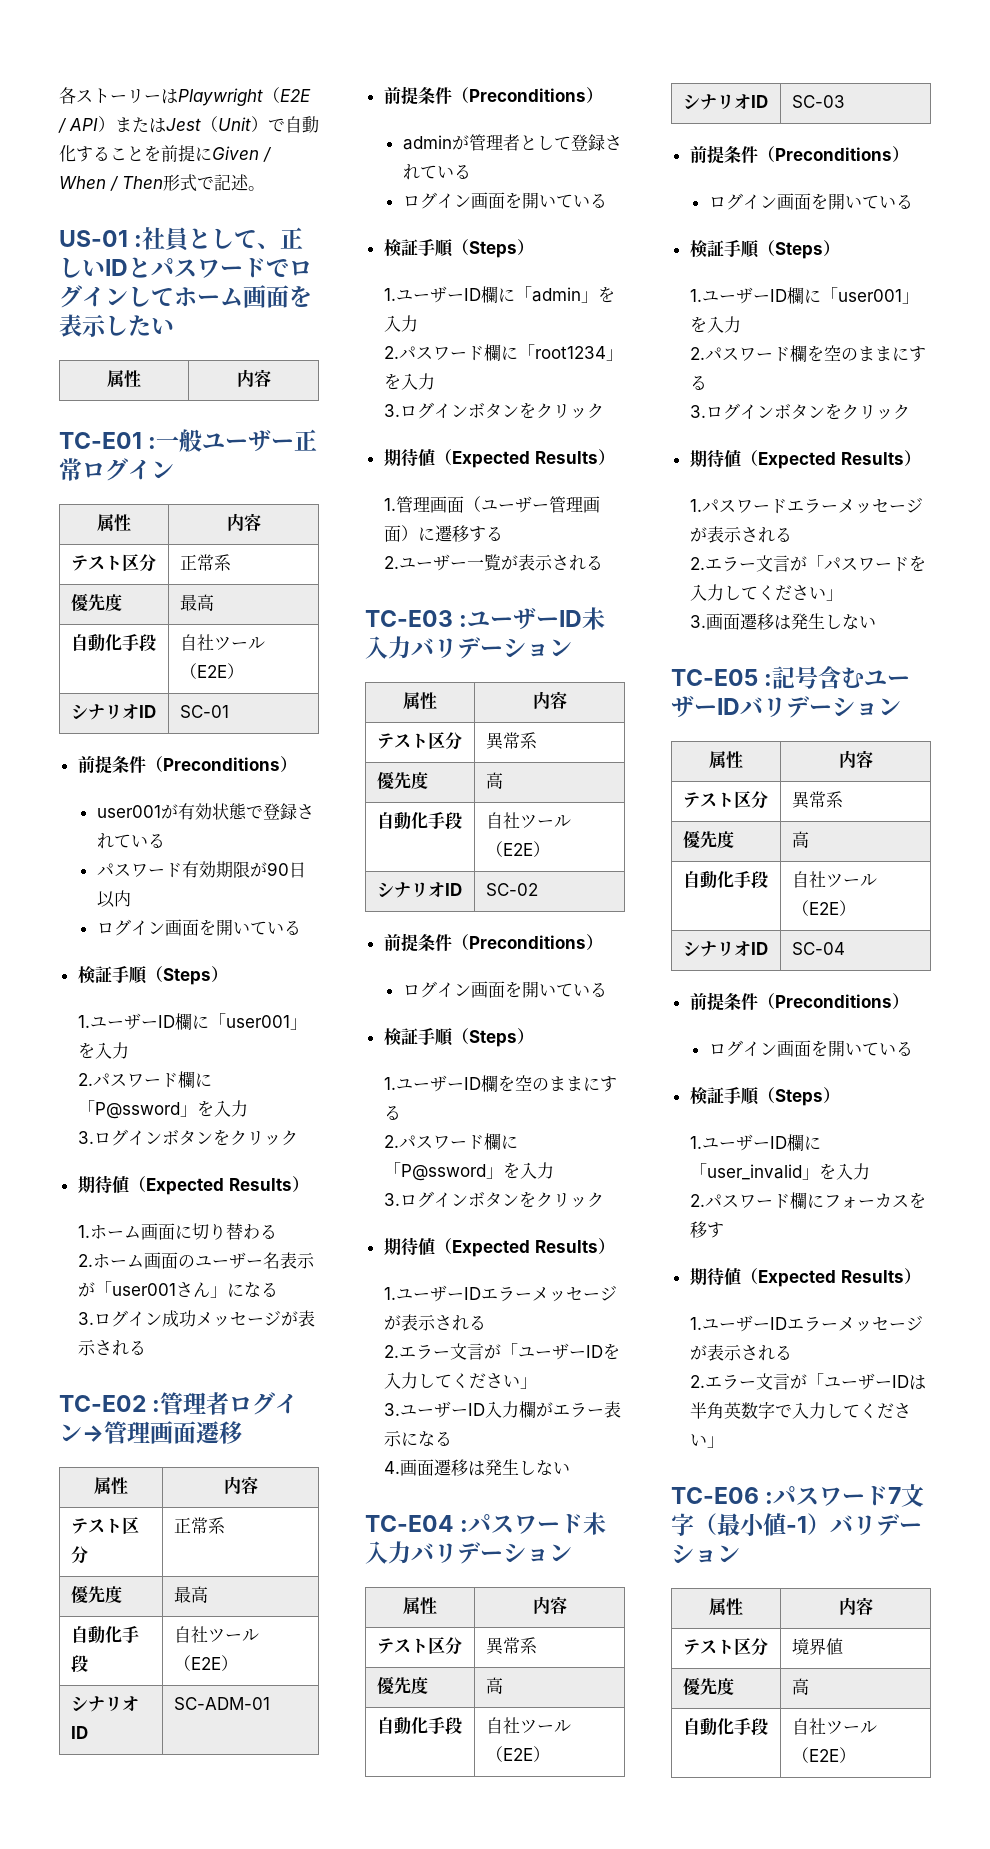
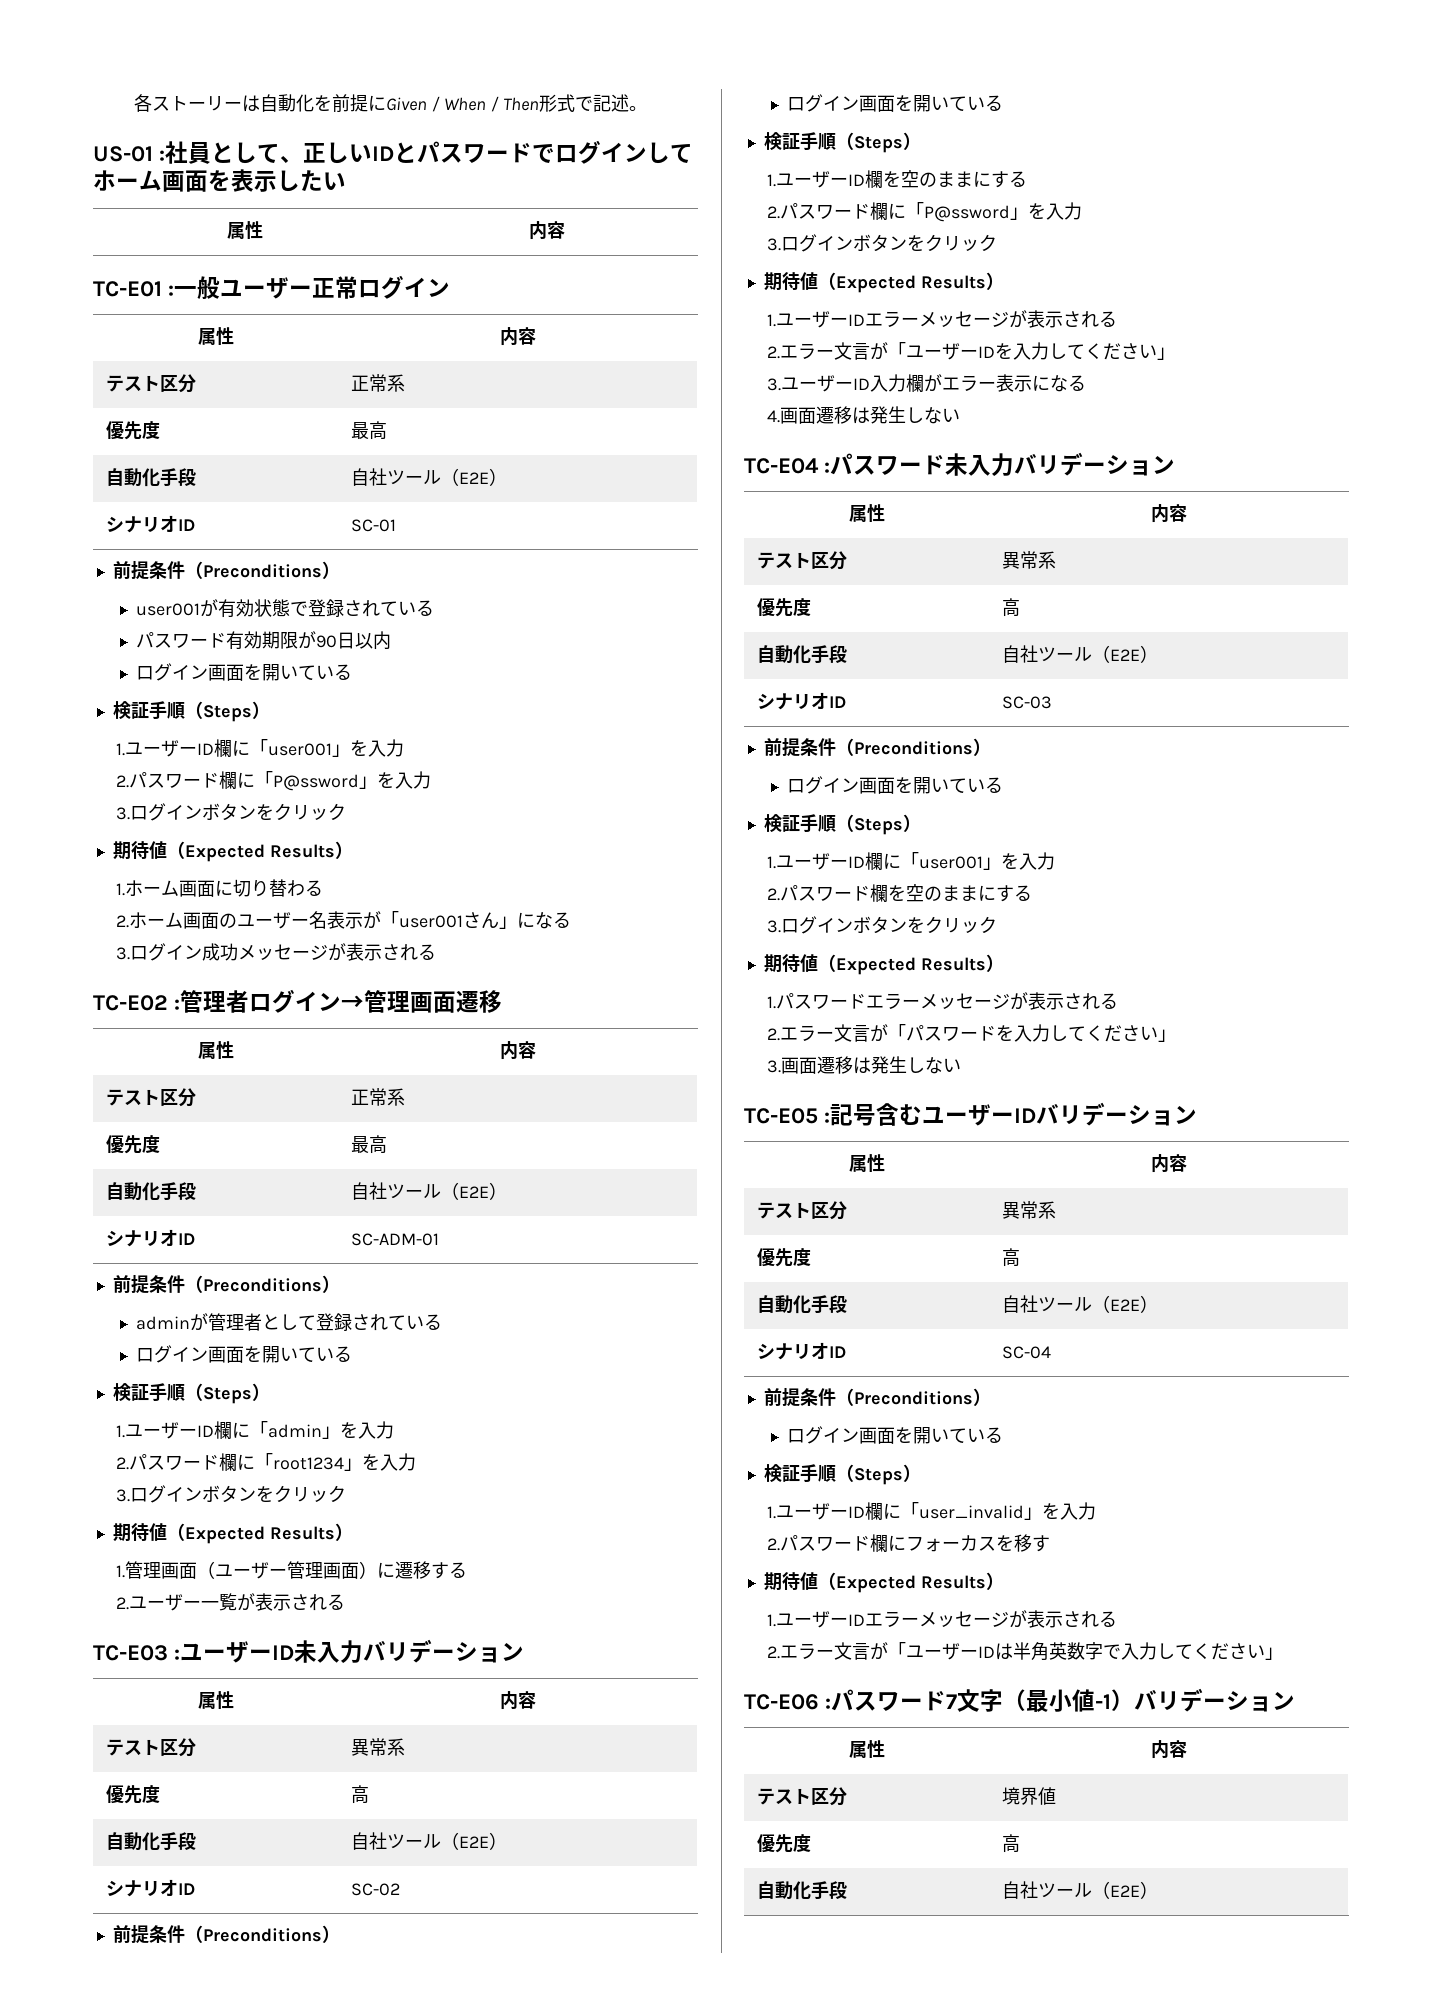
[178,87,311,106] [58,116,319,133] [59,145,144,162] Playwright（E2E / API）またはJest（Unit）で自動化すること -> [260,94,315,112] 自動化

